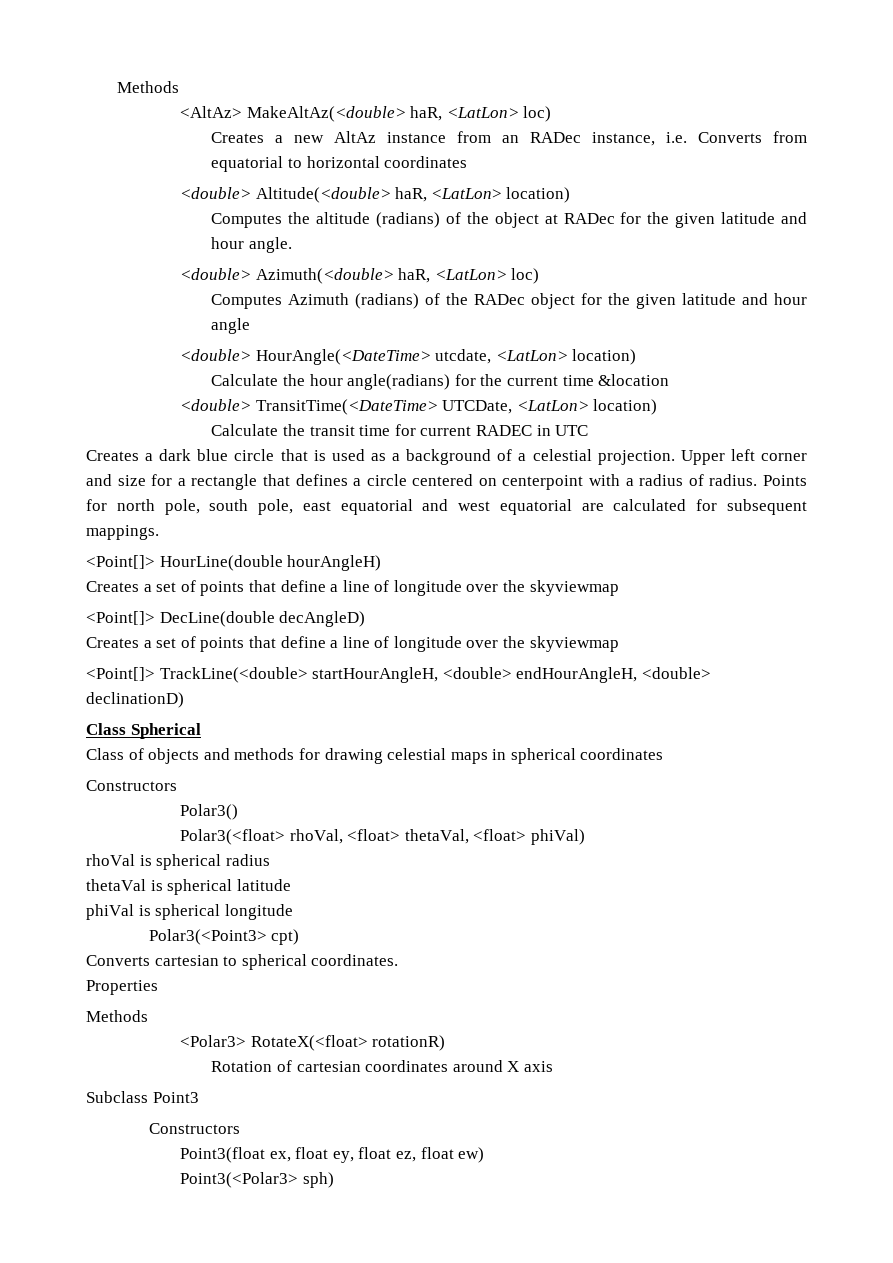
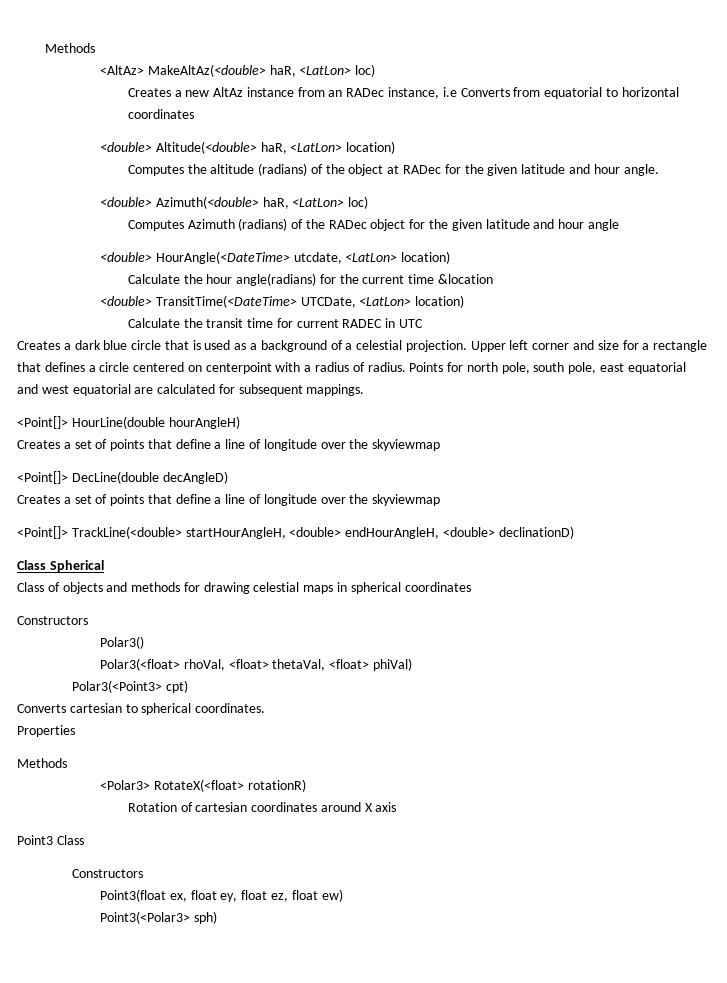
[666,132,688,143] i.e. -> [442,87,457,97] i.e
[86,854,270,870] [86,879,291,895] [86,904,293,920] // rhoVal is spherical radius // thetaVal is spherical latitude // phiVal is spherical longitude -> (413, 664) none
[86,1091,148,1103] Subclass -> (397, 807) none
(199, 1097) none -> [56,835,84,845] Class

